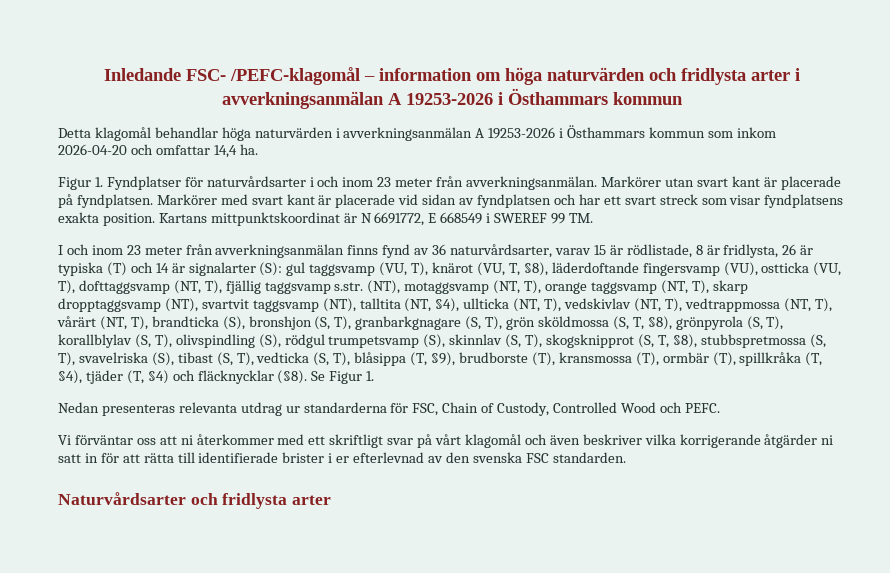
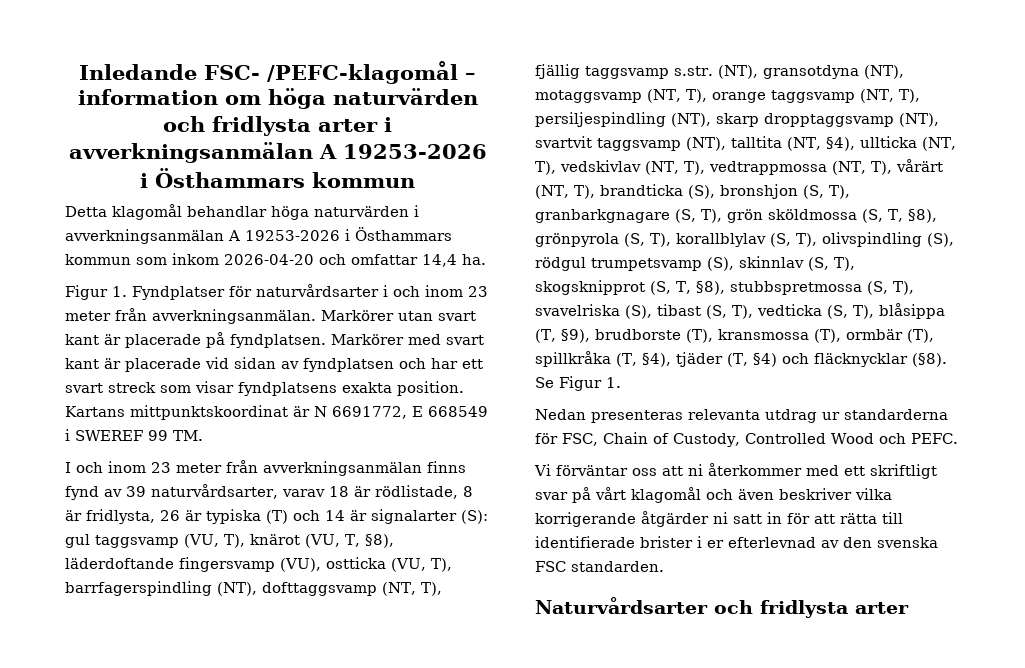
[432,244,447,255] 36 -> [126,486,146,497] 39
[593,245,606,255] 15 -> [328,486,349,497] 18
(75, 287) none -> [65,581,257,596] barrfagerspindling (NT),
(401, 287) none -> [762,65,904,79] gransotdyna (NT),
(709, 287) none -> [535,112,711,127] persiljespindling (NT),

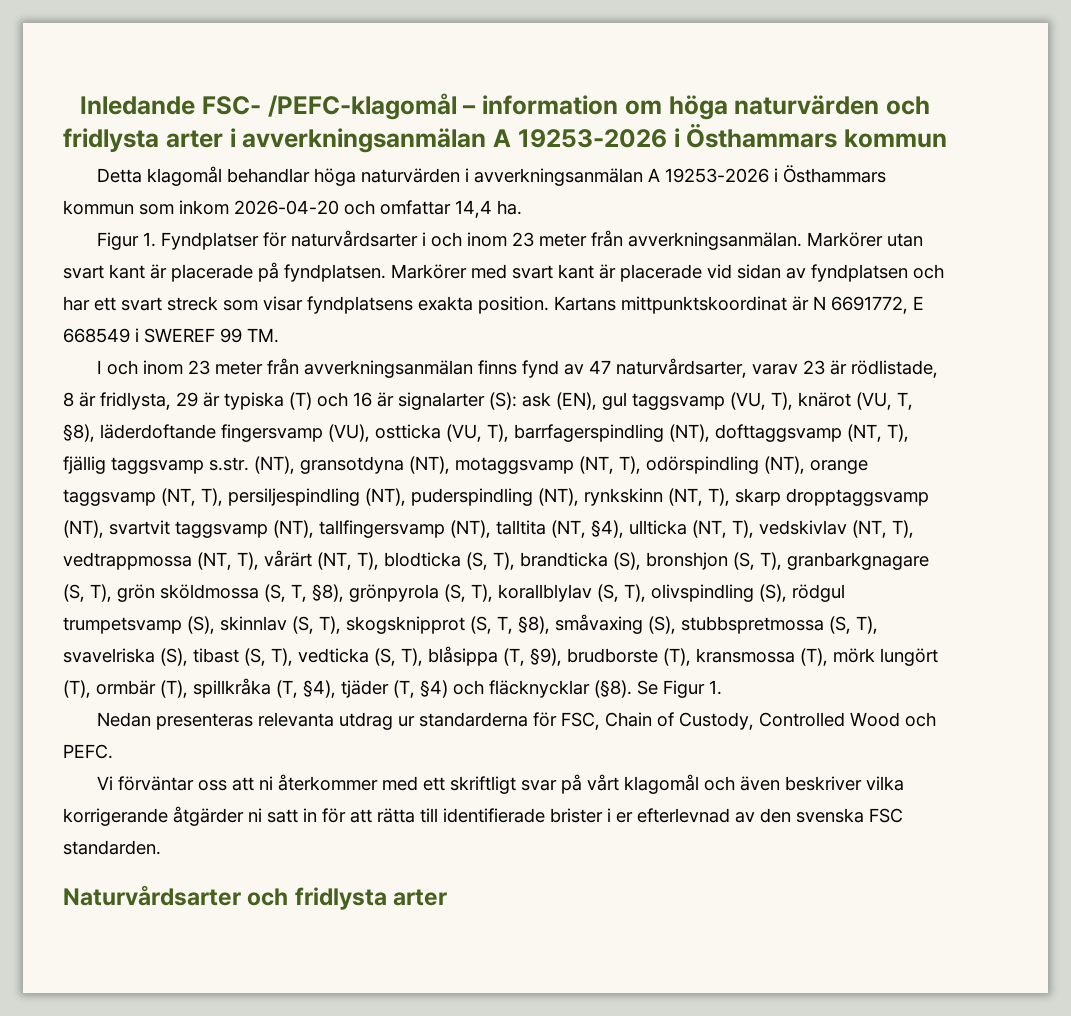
[126,486,146,497] 39 -> [589,360,612,374] 47
[328,486,349,497] 18 -> [803,360,826,375] 23
[160,510,180,521] 26 -> [176,392,198,407] 29
[325,510,345,521] 14 -> [353,392,372,407] 16
(488, 517) none -> [522,392,597,410] ask (EN),
(707, 96) none -> [646,456,805,474] odörspindling (NT),
(711, 120) none -> [411,488,730,506] puderspindling (NT), rynkskinn (NT, T),
(726, 144) none -> [319,520,491,538] tallfingersvamp (NT),
(595, 192) none -> [384,552,515,570] blodticka (S, T),
(725, 288) none -> [555,614,676,634] småvaxing (S),
(841, 336) none -> [833,648,938,666] [63,680,91,698] mörk lungört (T),

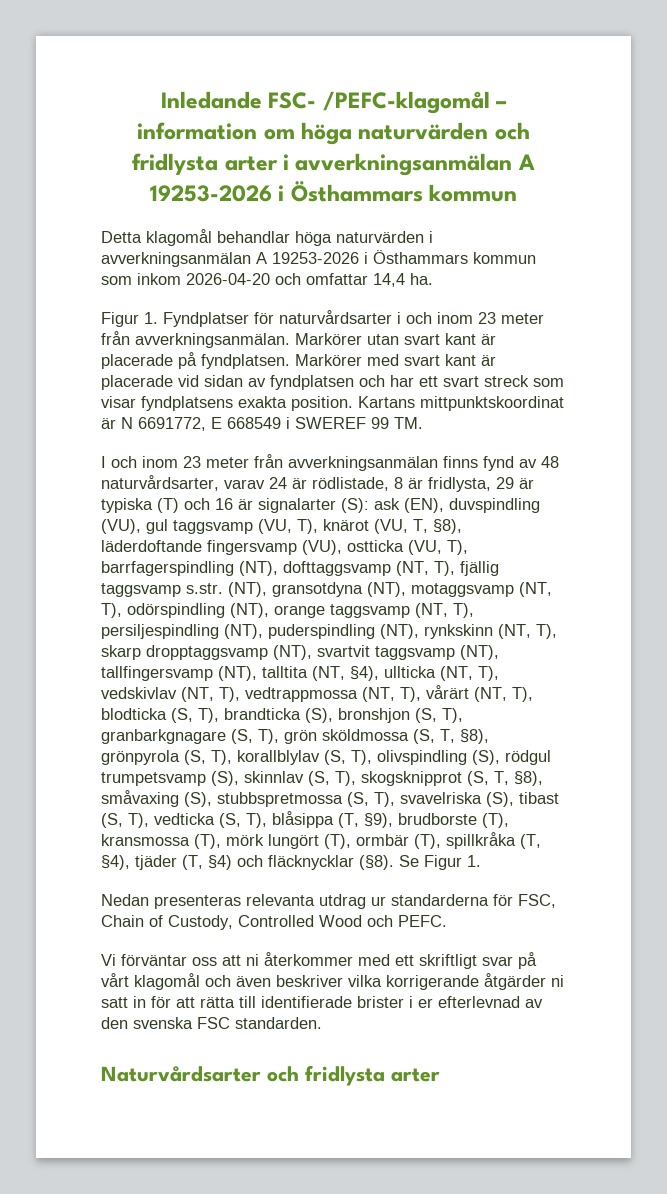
[589,360,612,374] 47 -> [541,456,559,468] 48
[803,360,826,375] 23 -> [269,477,287,489] 24
(597, 401) none -> [449,498,540,513] [101,519,141,534] duvspindling (VU),

